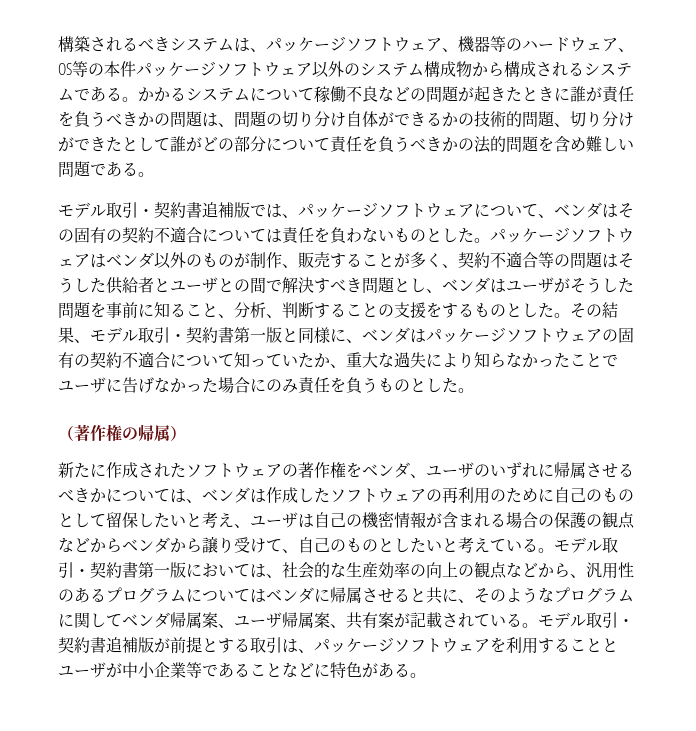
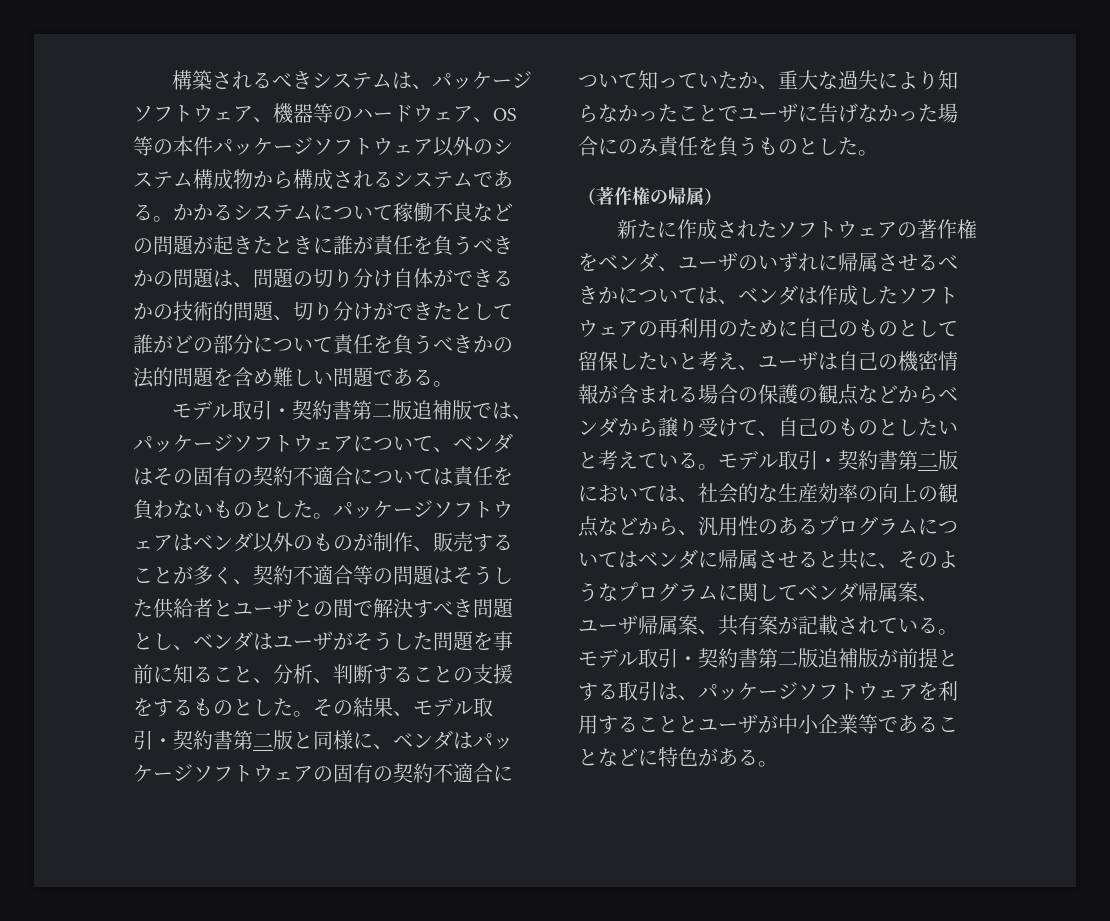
(202, 210) none -> [351,400,412,420] 第二版
[250,332,266,341] 一 -> [253,732,273,748] 二
[154,567,170,576] 一 -> [918,452,938,468] 二
(106, 645) none -> [758,648,818,668] 第二版

